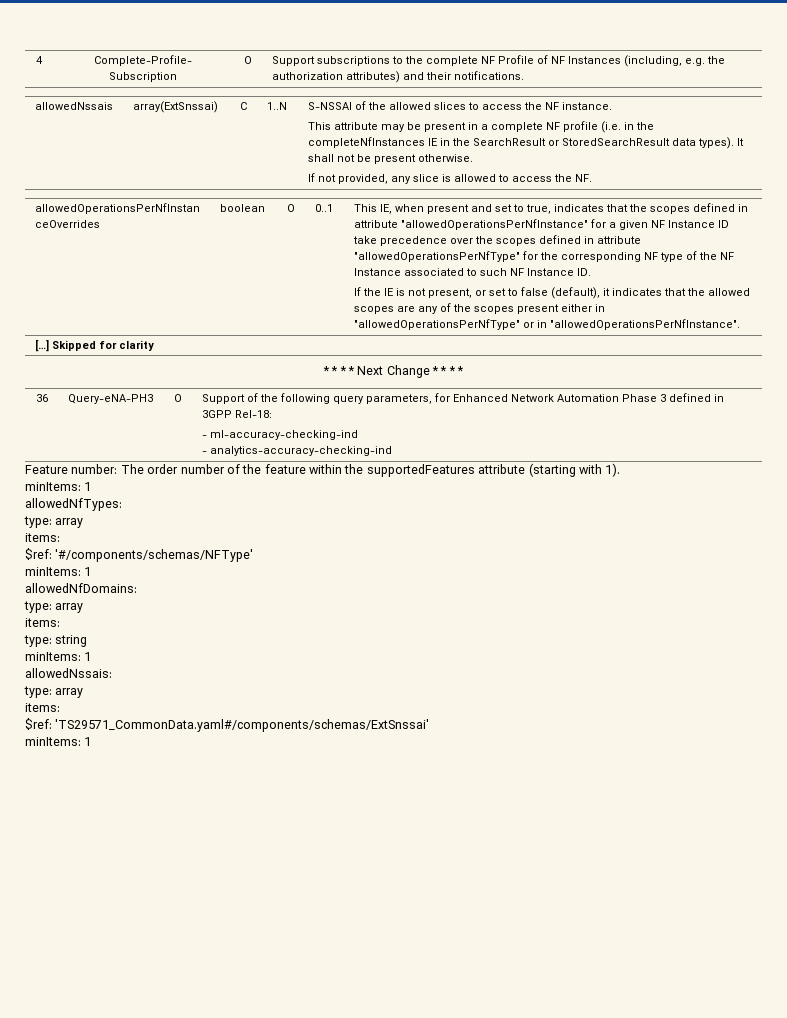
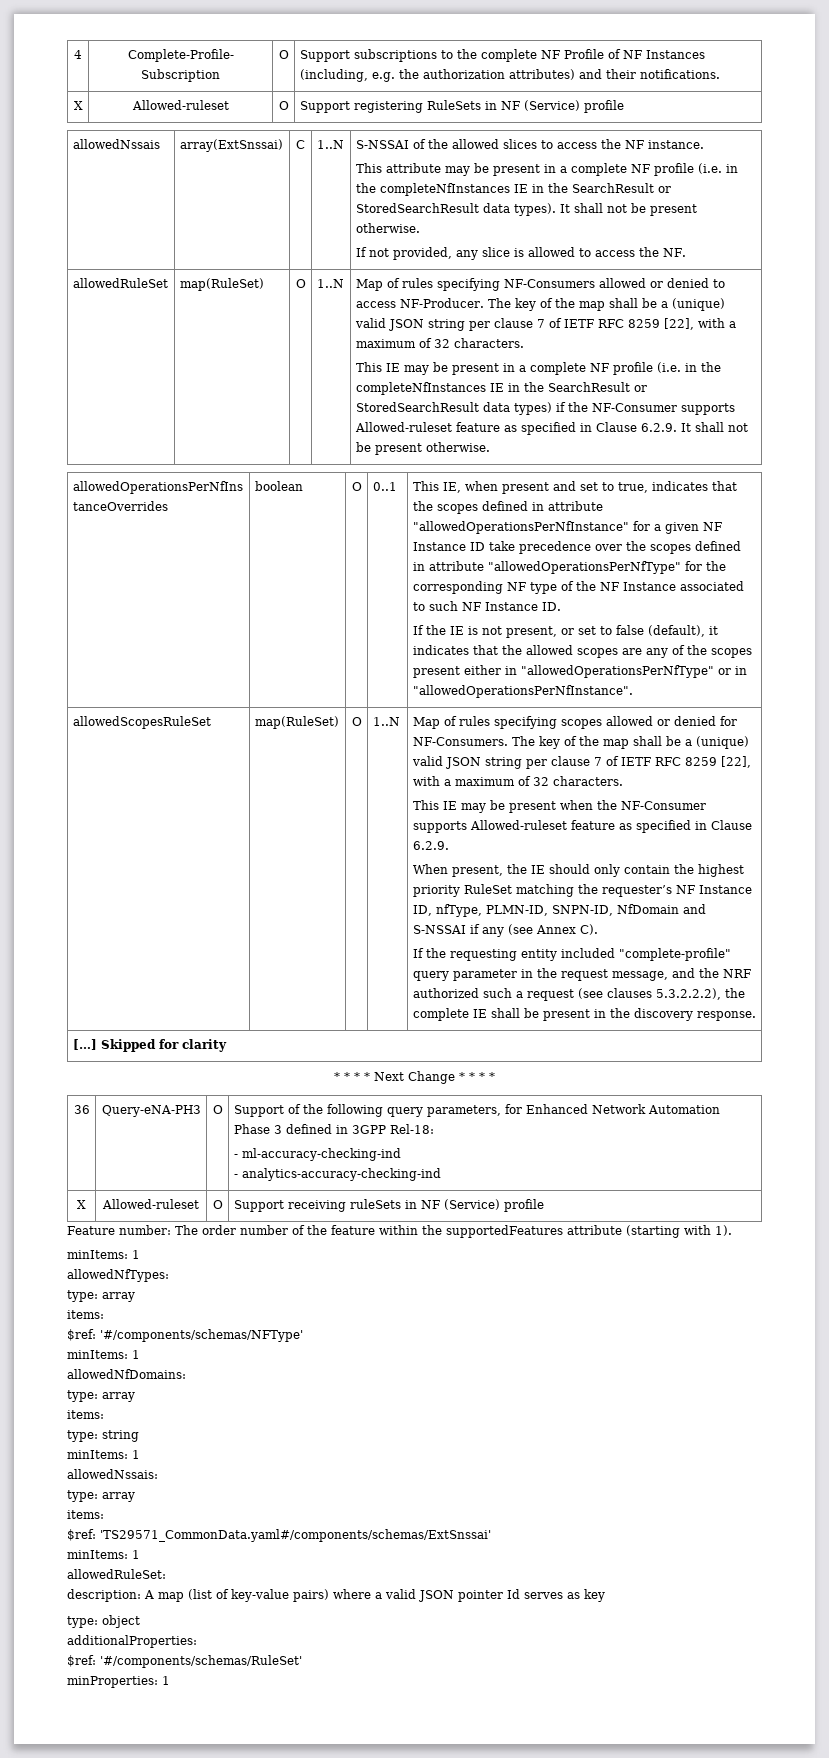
(524, 75) none -> [73,101,83,110] [131,100,229,110] [278,101,289,110] [299,100,624,113] // X | Allowed-ruleset | O | Support registering RuleSets in NF (Service) profile
(592, 178) none -> [72,278,168,288] [179,278,264,291] [295,279,306,288] [316,279,344,288] [355,278,725,291] [355,298,725,311] [354,318,736,331] [355,338,524,348] [355,362,721,375] [355,382,647,395] [355,402,735,415] [354,422,748,435] [355,442,490,455] // allowedRuleSet | map(RuleSet) | O | 1..N | Map of rules specifying NF-Consumers allowed or denied to access NF-Producer. The key of the map shall be a (unique) valid JSON string per clause 7 of IETF RFC 8259 [22], with a maximum of 32 characters. // This IE may be present in a complete NF profile (i.e. in the completeNfInstances IE in the SearchResult or StoredSearchResult data types) if the NF-Consumer supports Allowed-ruleset feature as specified in Clause 6.2.9. It shall not be present otherwise.
(740, 324) none -> [72,716,211,729] [254,716,339,729] [351,717,362,726] [372,717,400,726] [412,716,737,729] [412,736,749,749] [411,756,751,769] [412,776,623,786] [412,800,706,813] [412,820,752,833] [412,841,449,850] [412,864,744,877] [412,884,752,897] [412,904,706,917] [412,924,598,937] [412,948,731,961] [412,968,751,981] [412,988,745,1001] [412,1008,756,1021] // allowedScopesRuleSet | map(RuleSet) | O | 1..N | Map of rules specifying scopes allowed or denied for NF-Consumers. The key of the map shall be a (unique) valid JSON string per clause 7 of IETF RFC 8259 [22], with a maximum of 32 characters. // This IE may be present when the NF-Consumer supports Allowed-ruleset feature as specified in Clause 6.2.9. // When present, the IE should only contain the highest priority RuleSet matching the requester’s NF Instance ID, nfType, PLMN-ID, SNPN-ID, NfDomain and S-NSSAI if any (see Annex C). // If the requesting entity included "complete-profile" query parameter in the request message, and the NRF authorized such a request (see clauses 5.3.2.2.2), the complete IE shall be present in the discovery response.
(392, 451) none -> [77,1200,86,1209] [102,1199,199,1209] [212,1200,223,1209] [233,1199,544,1212] // X | Allowed-ruleset | O | Support receiving ruleSets in NF (Service) profile
(92, 741) none -> [67,1569,166,1579] [67,1589,605,1602] [67,1615,140,1628] [67,1635,197,1648] [67,1655,302,1668] [67,1676,170,1688] // allowedRuleSet: // description: A map (list of key-value pairs) where a valid JSON pointer Id serves as key // type: object // additionalProperties: // $ref: '#/components/schemas/RuleSet' // minProperties: 1

